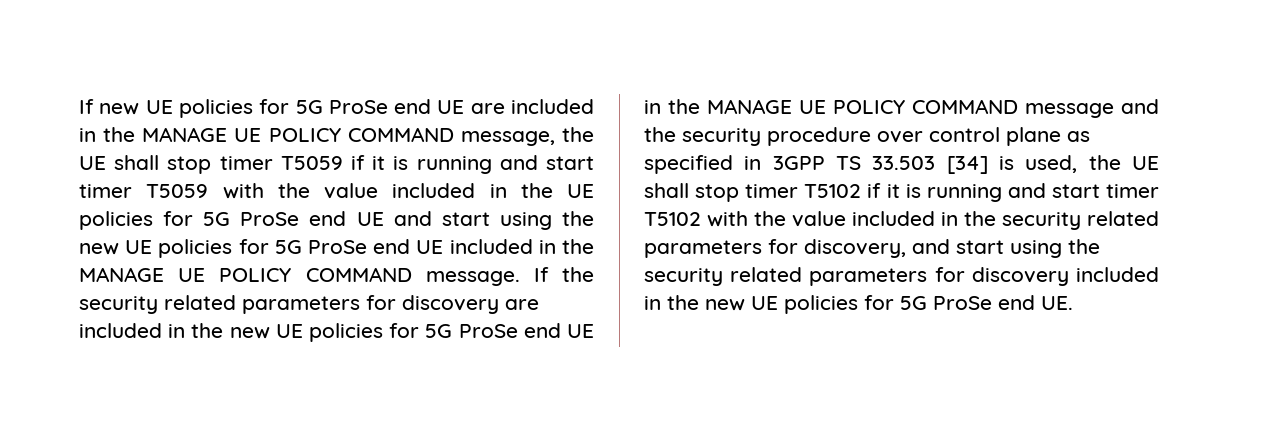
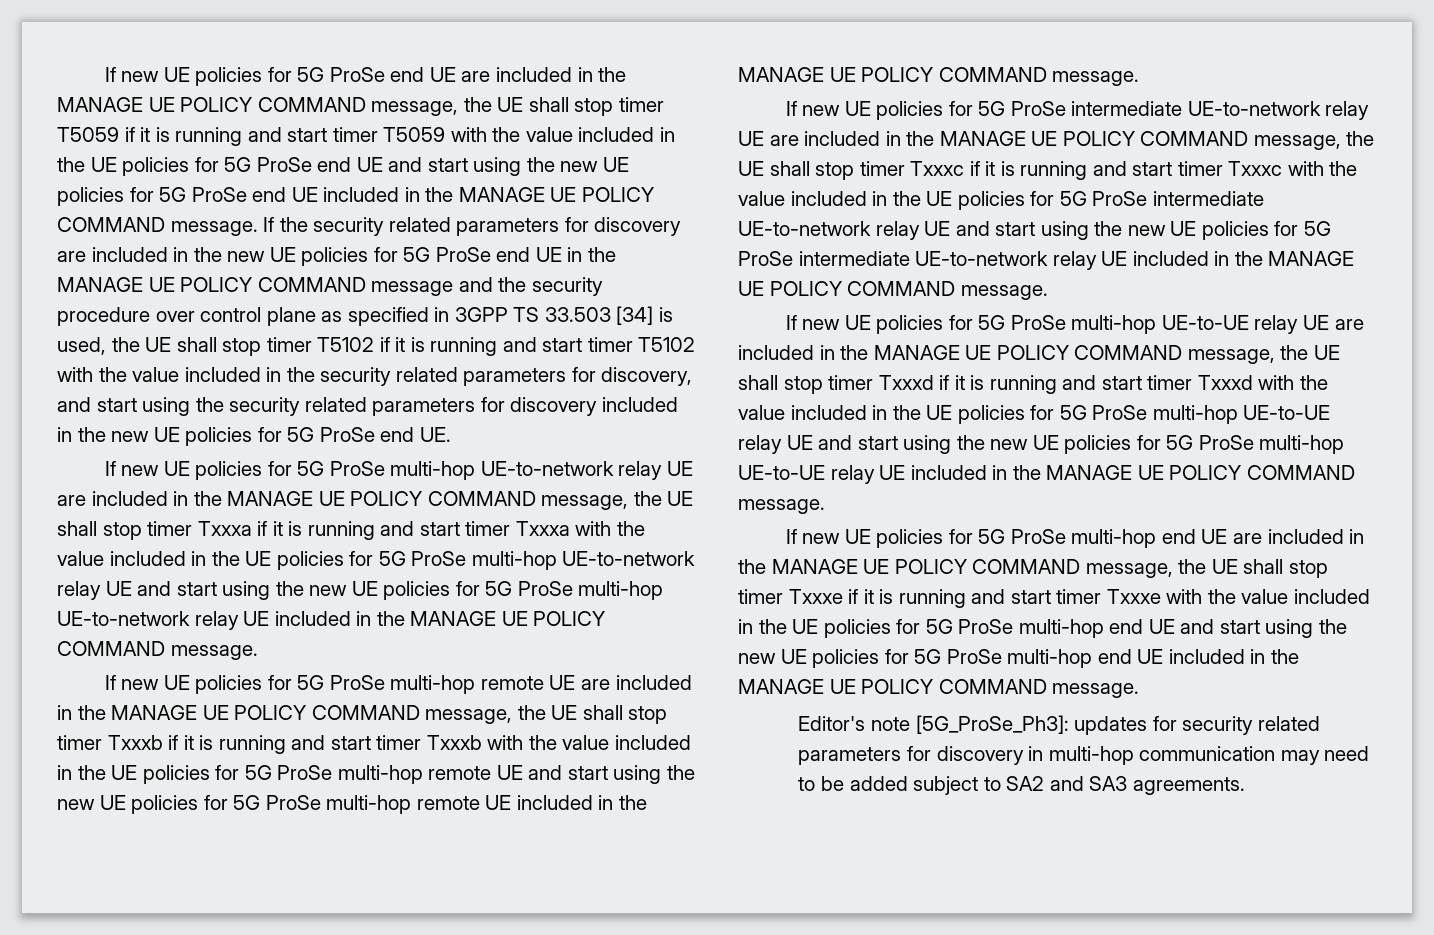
(1073, 303) none -> [104,461,694,480] [57,491,694,510] [57,521,645,540] [57,551,696,570] [57,581,664,600] [57,611,606,630] [57,641,258,660] [104,675,692,694] [57,705,668,724] [57,735,691,754] [57,765,695,784] [57,795,647,814] [738,67,1140,86] [785,101,1370,120] [738,131,1375,150] [738,161,1358,180] [738,191,1264,210] [738,221,1331,240] [738,251,1355,270] [738,281,1048,300] [785,315,1364,334] [738,345,1340,364] [738,375,1328,394] [738,405,1331,424] [738,435,1345,454] [738,465,1355,484] [738,499,825,514] [785,529,1365,548] [738,559,1328,578] [738,589,1370,608] [738,619,1347,638] [738,649,1299,668] [738,679,1140,698] [798,715,1320,735] [798,746,1370,765] [798,776,1245,795] // If new UE policies for 5G ProSe multi-hop UE-to-network relay UE are included in the MANAGE UE POLICY COMMAND message, the UE shall stop timer Txxxa if it is running and start timer Txxxa with the value included in the UE policies for 5G ProSe multi-hop UE-to-network relay UE and start using the new UE policies for 5G ProSe multi-hop UE-to-network relay UE included in the MANAGE UE POLICY COMMAND message. // If new UE policies for 5G ProSe multi-hop remote UE are included in the MANAGE UE POLICY COMMAND message, the UE shall stop timer Txxxb if it is running and start timer Txxxb with the value included in the UE policies for 5G ProSe multi-hop remote UE and start using the new UE policies for 5G ProSe multi-hop remote UE included in the MANAGE UE POLICY COMMAND message. // If new UE policies for 5G ProSe intermediate UE-to-network relay UE are included in the MANAGE UE POLICY COMMAND message, the UE shall stop timer Txxxc if it is running and start timer Txxxc with the value included in the UE policies for 5G ProSe intermediate UE-to-network relay UE and start using the new UE policies for 5G ProSe intermediate UE-to-network relay UE included in the MANAGE UE POLICY COMMAND message. // If new UE policies for 5G ProSe multi-hop UE-to-UE relay UE are included in the MANAGE UE POLICY COMMAND message, the UE shall stop timer Txxxd if it is running and start timer Txxxd with the value included in the UE policies for 5G ProSe multi-hop UE-to-UE relay UE and start using the new UE policies for 5G ProSe multi-hop UE-to-UE relay UE included in the MANAGE UE POLICY COMMAND message. // If new UE policies for 5G ProSe multi-hop end UE are included in the MANAGE UE POLICY COMMAND message, the UE shall stop timer Txxxe if it is running and start timer Txxxe with the value included in the UE policies for 5G ProSe multi-hop end UE and start using the new UE policies for 5G ProSe multi-hop end UE included in the MANAGE UE POLICY COMMAND message. // Editor's note [5G_ProSe_Ph3]: updates for security related parameters for discovery in multi-hop communication may need to be added subject to SA2 and SA3 agreements.

